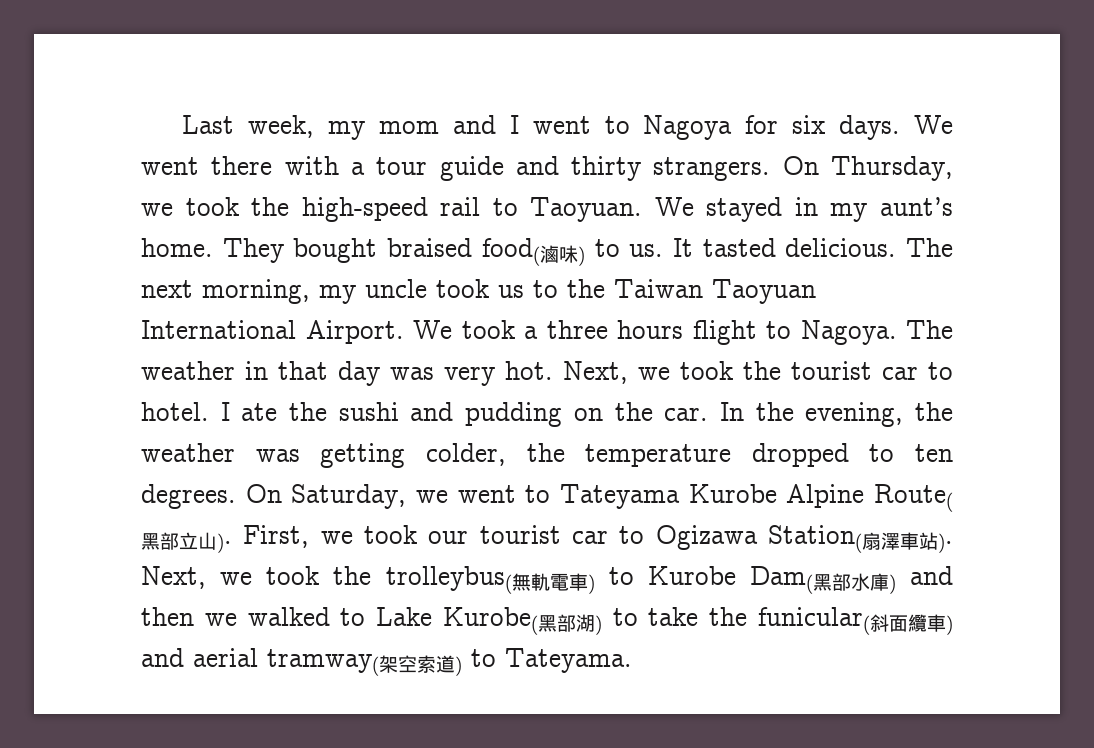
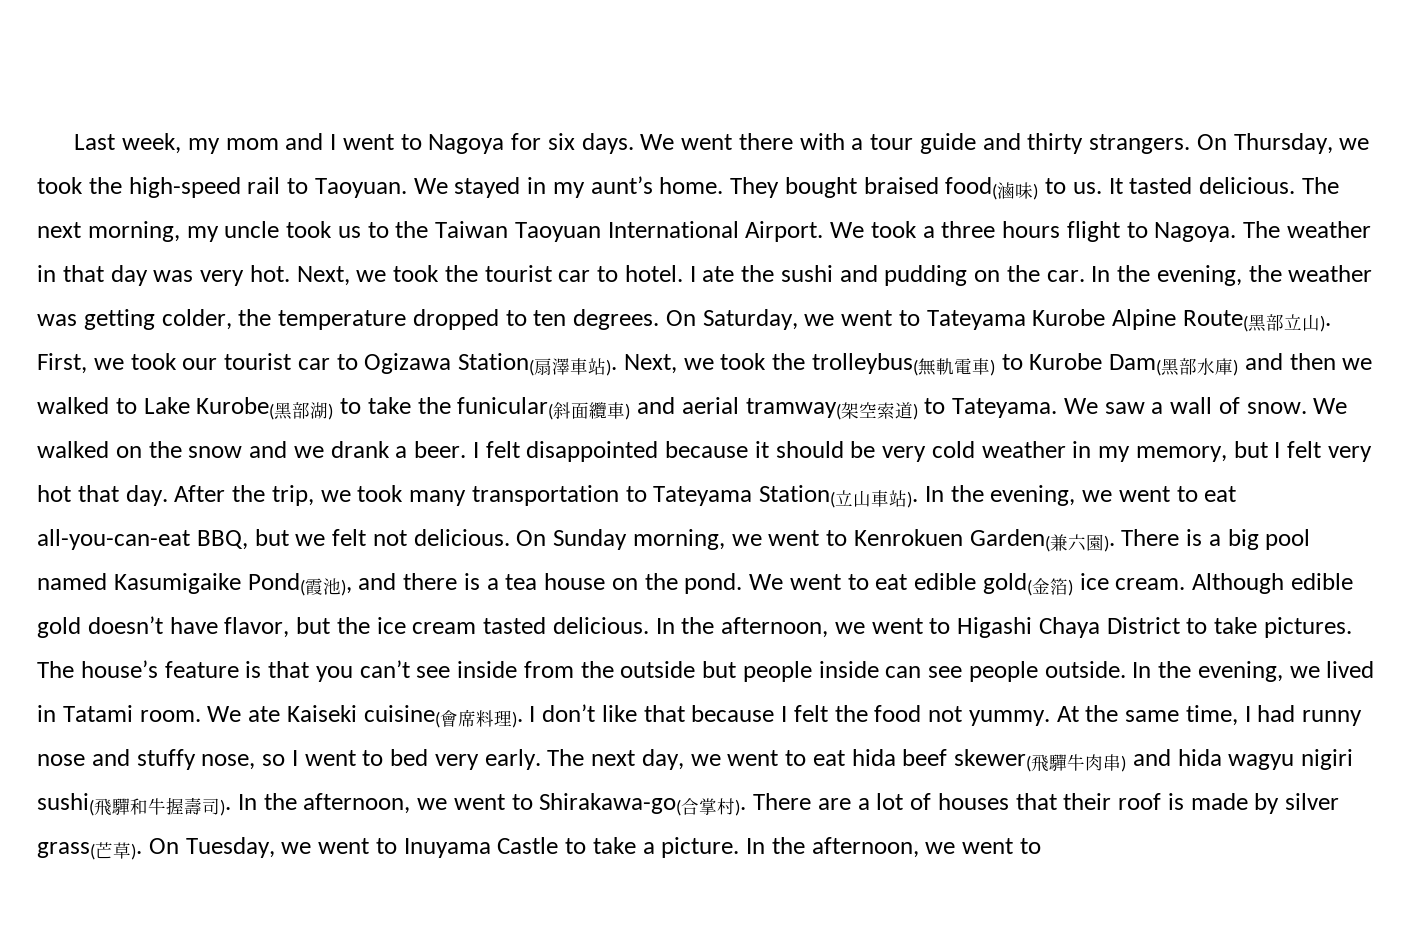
(632, 660) none -> [1063,397,1348,414] [37,441,1372,462] [37,485,1237,508] [37,529,1311,552] [37,573,1353,596] [37,616,1352,638] [37,660,1375,682] [37,704,1362,728] [37,749,1353,772] [37,793,1339,816] [37,837,1041,860] We saw a wall of snow. We walked on the snow and we drank a beer. I felt disappointed because it should be very cold weather in my memory, but I felt very hot that day. After the trip, we took many transportation to Tateyama Station(立山車站). In the evening, we went to eat all-you-can-eat BBQ, but we felt not delicious. On Sunday morning, we went to Kenrokuen Garden(兼六園). There is a big pool named Kasumigaike Pond(霞池), and there is a tea house on the pond. We went to eat edible gold(金箔) ice cream. Although edible gold doesn’t have flavor, but the ice cream tasted delicious. In the afternoon, we went to Higashi Chaya District to take pictures. The house’s feature is that you can’t see inside from the outside but people inside can see people outside. In the evening, we lived in Tatami room. We ate Kaiseki cuisine(會席料理). I don’t like that because I felt the food not yummy. At the same time, I had runny nose and stuffy nose, so I went to bed very early. The next day, we went to eat hida beef skewer(飛驒牛肉串) and hida wagyu nigiri sushi(飛驒和牛握壽司). In the afternoon, we went to Shirakawa-go(合掌村). There are a lot of houses that their roof is made by silver grass(芒草). On Tuesday, we went to Inuyama Castle to take a picture. In the afternoon, we went to

